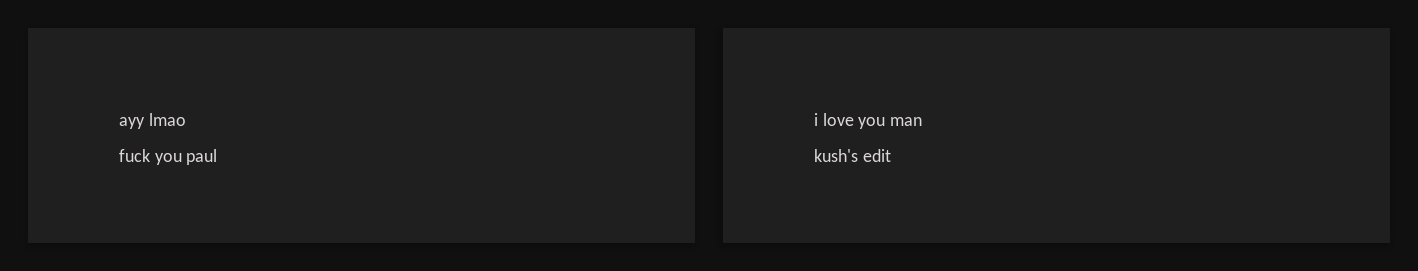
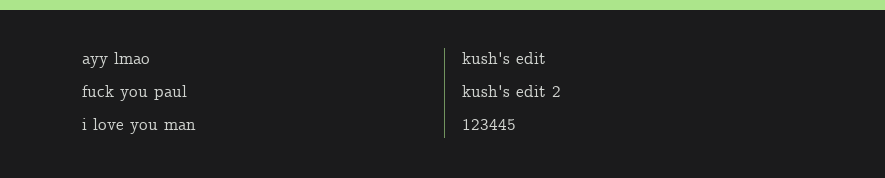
(891, 155) none -> [462,85,561,97] [462,119,516,130] // kush's edit 2 // 123445

